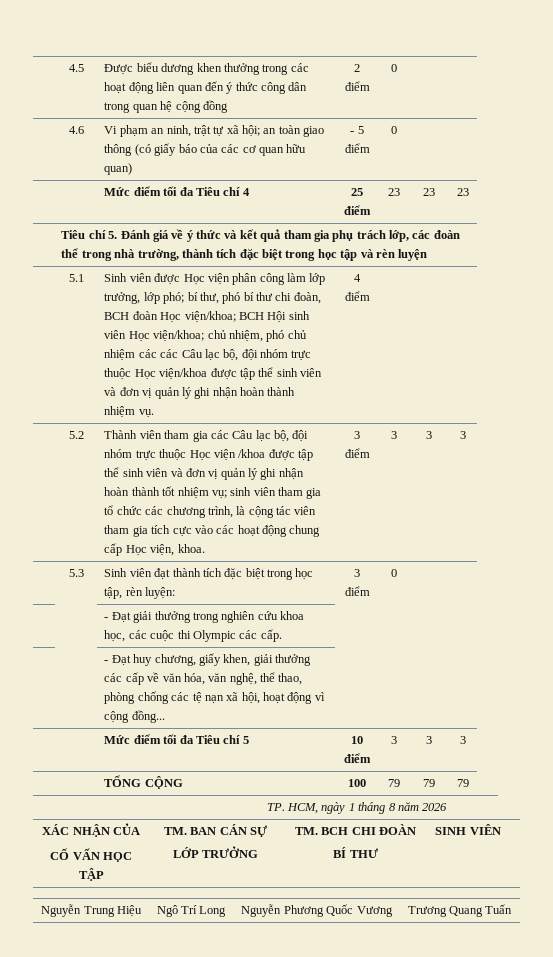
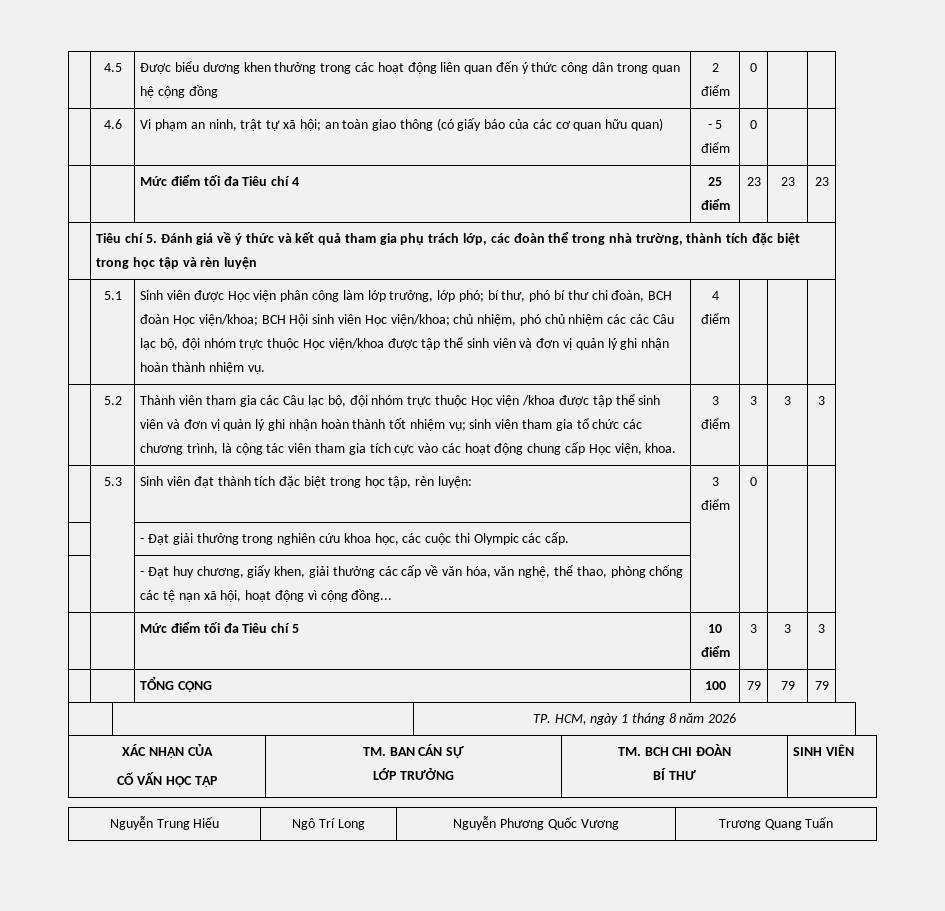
[116,905,142,917] Hiệu -> [193,817,220,828] Hiếu

